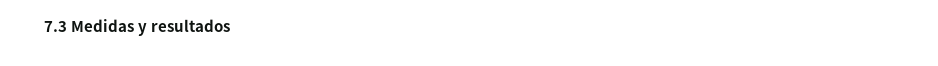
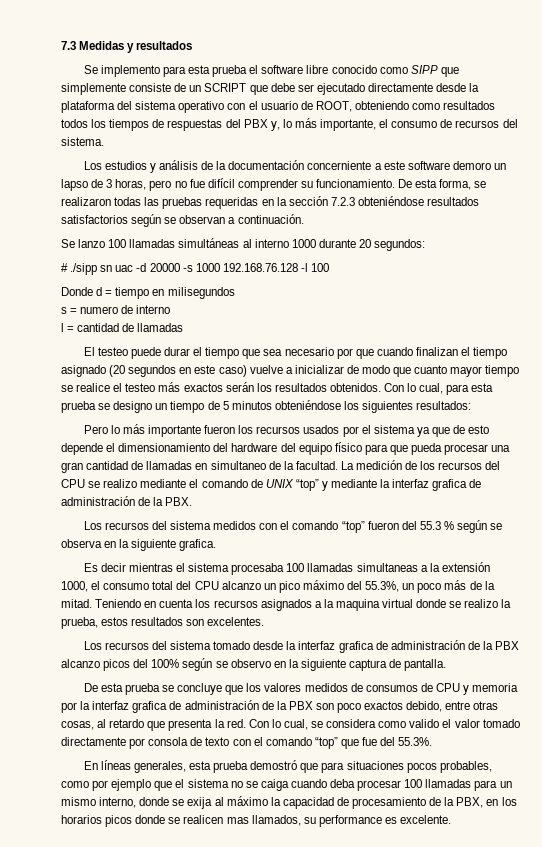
(231, 25) none -> [83,65,459,77] [61,83,480,95] [61,101,496,113] [61,118,518,131] [61,137,104,146] [83,160,507,173] [61,178,487,191] [61,196,480,209] [61,214,304,227] [61,238,426,251] [61,263,330,275] [61,287,235,299] [61,305,171,314] [61,323,184,332] [83,347,508,359] [61,365,520,377] [61,382,494,395] [61,400,472,413] [83,424,490,437] [61,442,511,455] [61,460,501,473] [61,479,482,491] [61,496,193,506] [83,520,503,533] [61,539,217,551] [83,562,490,575] [61,580,495,593] [61,599,512,611] [61,617,265,629] [83,640,520,653] [61,658,447,671] [83,683,519,695] [61,700,499,713] [61,719,520,731] [61,737,433,749] [83,760,492,773] [61,779,512,791] [61,796,517,809] [61,815,452,827] // Se implemento para esta prueba el software libre conocido como SIPP que simplemente consiste de un SCRIPT que debe ser ejecutado directamente desde la plataforma del sistema operativo con el usuario de ROOT, obteniendo como resultados todos los tiempos de respuestas del PBX y, lo más importante, el consumo de recursos del sistema. // Los estudios y análisis de la documentación concerniente a este software demoro un lapso de 3 horas, pero no fue difícil comprender su funcionamiento. De esta forma, se realizaron todas las pruebas requeridas en la sección 7.2.3 obteniéndose resultados satisfactorios según se observan a continuación. // Se lanzo 100 llamadas simultáneas al interno 1000 durante 20 segundos: // # ./sipp sn uac -d 20000 -s 1000 192.168.76.128 -l 100 // Donde d = tiempo en milisegundos // s = numero de interno // l = cantidad de llamadas // El testeo puede durar el tiempo que sea necesario por que cuando finalizan el tiempo asignado (20 segundos en este caso) vuelve a inicializar de modo que cuanto mayor tiempo se realice el testeo más exactos serán los resultados obtenidos. Con lo cual, para esta prueba se designo un tiempo de 5 minutos obteniéndose los siguientes resultados: // Pero lo más importante fueron los recursos usados por el sistema ya que de esto depende el dimensionamiento del hardware del equipo físico para que pueda procesar una gran cantidad de llamadas en simultaneo de la facultad. La medición de los recursos del CPU se realizo mediante el comando de UNIX “top” y mediante la interfaz grafica de administración de la PBX. // Los recursos del sistema medidos con el comando “top” fueron del 55.3 % según se observa en la siguiente grafica. // Es decir mientras el sistema procesaba 100 llamadas simultaneas a la extensión 1000, el consumo total del CPU alcanzo un pico máximo del 55.3%, un poco más de la mitad. Teniendo en cuenta los recursos asignados a la maquina virtual donde se realizo la prueba, estos resultados son excelentes. // Los recursos del sistema tomado desde la interfaz grafica de administración de la PBX alcanzo picos del 100% según se observo en la siguiente captura de pantalla. // De esta prueba se concluye que los valores medidos de consumos de CPU y memoria por la interfaz grafica de administración de la PBX son poco exactos debido, entre otras cosas, al retardo que presenta la red. Con lo cual, se considera como valido el valor tomado directamente por consola de texto con el comando “top” que fue del 55.3%. // En líneas generales, esta prueba demostró que para situaciones pocos probables, como por ejemplo que el sistema no se caiga cuando deba procesar 100 llamadas para un mismo interno, donde se exija al máximo la capacidad de procesamiento de la PBX, en los horarios picos donde se realicen mas llamados, su performance es excelente.

